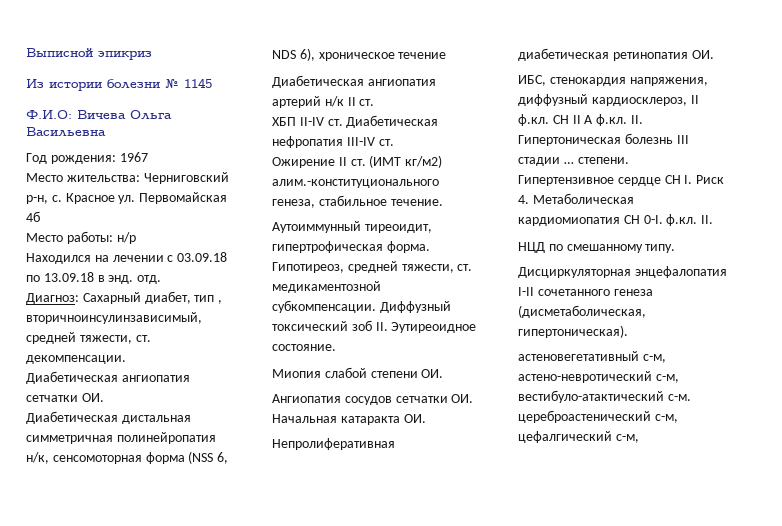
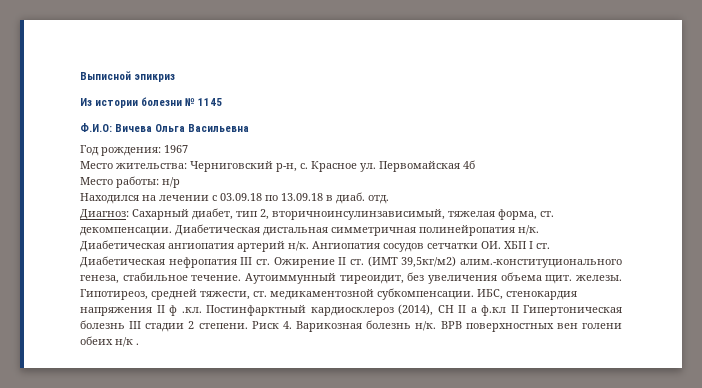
[108,275,134,284] энд. -> [336,192,365,204] диаб.
[218,300,223,304] [26,312,202,324] [26,332,151,344] [26,355,126,364] [26,371,190,384] [26,393,104,402] [26,411,191,424] [26,432,216,444] [26,451,229,464] [272,48,447,61] [272,75,436,88] [272,96,375,108] [272,117,324,126] , вторичноинсулинзависимый, средней тяжести, ст. декомпенсации. // Диабетическая ангиопатия сетчатки ОИ. // Диабетическая дистальная симметричная полинейропатия н/к, сенсомоторная форма (NSS 6, NDS 6), хроническое течение // Диабетическая ангиопатия артерий н/к II ст. // ХБП II-IV -> [260,209,554,220] [80,224,539,236] [80,240,533,252] 2, вторичноинсулинзависимый, тяжелая форма, ст. декомпенсации. Диабетическая дистальная симметричная полинейропатия н/к. Диабетическая ангиопатия артерий н/к. Ангиопатия сосудов сетчатки ОИ. ХБП I
[346,137,394,146] III-IV ст. // -> [240,257,270,265] III ст.
[405,155,443,168] кг/м2) -> [401,256,457,268] 39,5кг/м2)
(443, 202) // -> (242, 278) none
[272,241,430,253] гипертрофическая форма. -> [407,272,622,284] без увеличения объема щит. железы.
[379,301,451,313] [272,320,477,333] [272,344,336,351] [272,367,444,378] [272,394,474,405] [272,414,426,425] [272,438,395,450] [518,48,714,61] [518,75,708,86] [518,94,699,106] [518,114,643,126] [518,133,689,146] [518,157,629,166] [518,175,725,186] [518,193,634,204] [518,214,714,226] [518,242,676,253] [518,266,727,278] [518,287,653,296] [518,305,646,318] [518,325,628,338] [518,351,666,363] [518,371,679,383] [518,390,691,403] [518,410,678,423] [518,431,639,443] Диффузный токсический зоб II. Эутиреоидное состояние. // Миопия слабой степени ОИ. // Ангиопатия сосудов сетчатки ОИ. Начальная катаракта ОИ. // Непролиферативная диабетическая ретинопатия ОИ. // ИБС, стенокардия напряжения, диффузный кардиосклероз, II ф.кл. СН II А ф.кл. II. Гипертоническая болезнь III стадии … степени. Гипертензивное сердце СН I. Риск 4. Метаболическая кардиомиопатия СН 0-I. ф.кл. II. // НЦД по смешанному типу. // Дисциркуляторная энцефалопатия I-II сочетанного генеза (дисметаболическая, гипертоническая). // астеновегетативный с-м, астено-невротический с-м, вестибуло-атактический с-м. цереброастенический с-м, цефалгический с-м, -> [477,289,577,300] [80,304,622,316] [80,320,622,332] [80,336,139,347] ИБС, стенокардия напряжения II ф .кл. Постинфарктный кардиосклероз (2014), СН II а ф.кл II Гипертоническая болезнь III стадии 2 степени. Риск 4. Варикозная болезнь н/к. ВРВ поверхностных вен голени обеих н/к .

